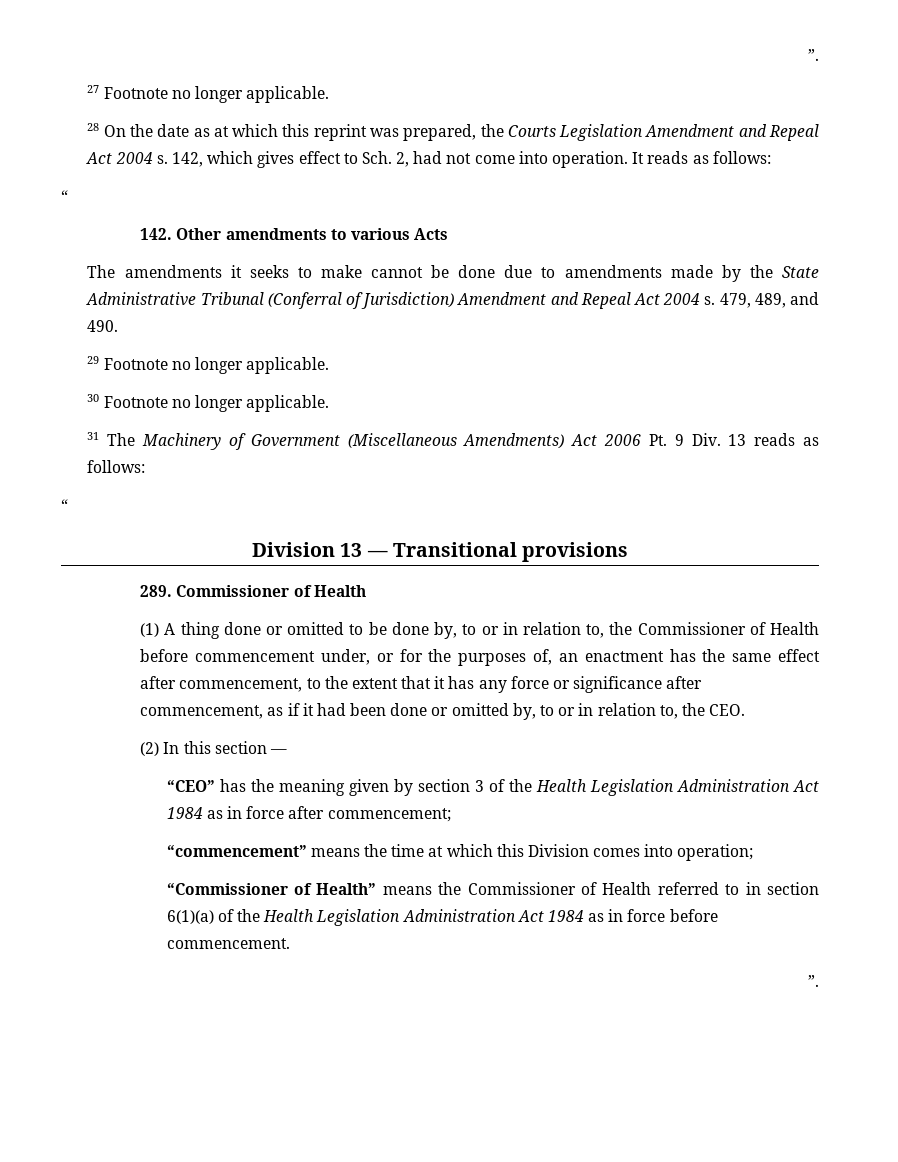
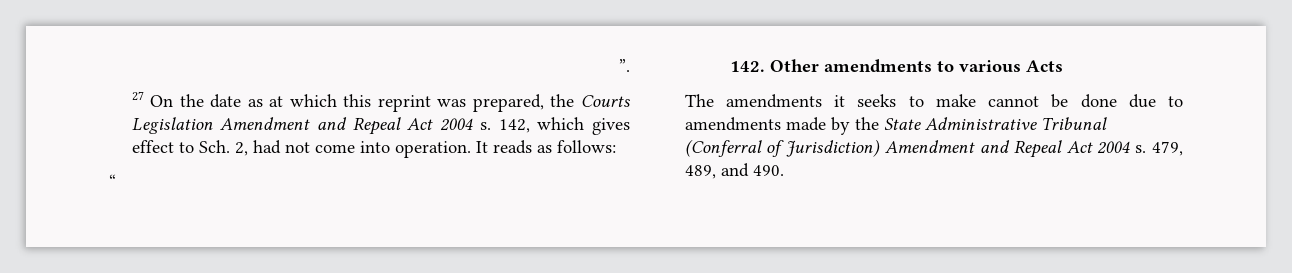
[103,86,330,103] [87,123,100,131] Footnote no longer applicable. // 28 -> (144, 96) none
[87,356,330,374] [87,394,330,412] [87,432,819,450] [87,460,146,473] [61,499,68,511] [251,542,629,562] [140,585,366,597] [140,622,819,639] [140,649,821,666] [140,676,703,693] [140,703,746,720] [140,741,287,756] [166,779,819,796] [166,806,451,822] [166,844,754,861] [166,882,819,895] [166,909,718,926] [166,938,290,949] [808,975,819,987] // 29 Footnote no longer applicable. // 30 Footnote no longer applicable. // 31 The Machinery of Government (Miscellaneous Amendments) Act 2006 Pt. 9 Div. 13 reads as follows: // “ // Division 13 — Transitional provisions // 289. Commissioner of Health // (1) A thing done or omitted to be done by, to or in relation to, the Commissioner of Health before commencement under, or for the purposes of, an enactment has the same effect after commencement, to the extent that it has any force or significance after commencement, as if it had been done or omitted by, to or in relation to, the CEO. // (2) In this section — // “CEO” has the meaning given by section 3 of the Health Legislation Administration Act 1984 as in force after commencement; // “commencement” means the time at which this Division comes into operation; // “Commissioner of Health” means the Commissioner of Health referred to in section 6(1)(a) of the Health Legislation Administration Act 1984 as in force before commencement. // ”. -> (784, 170) none

